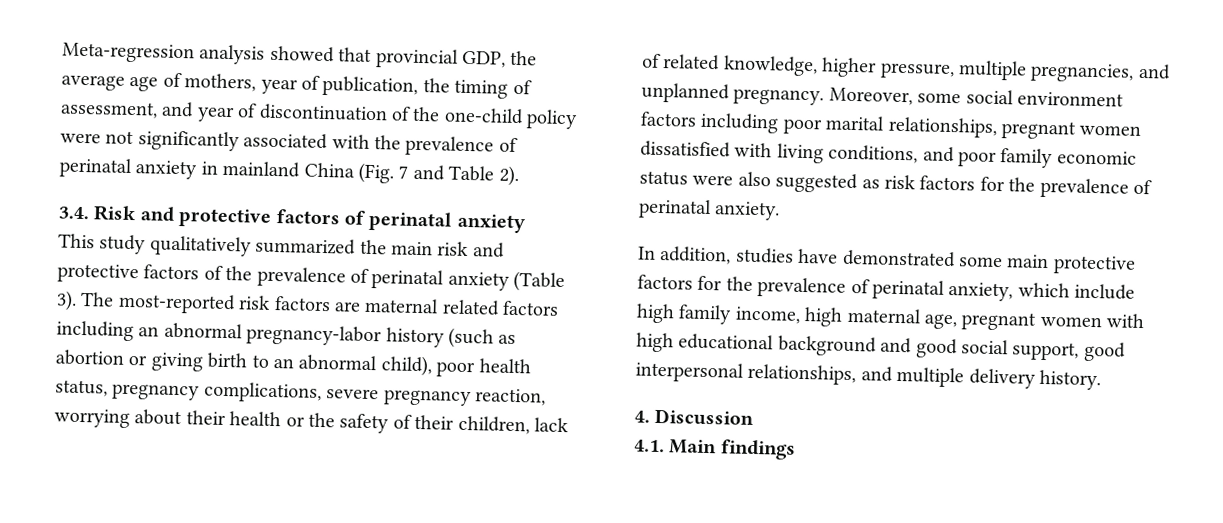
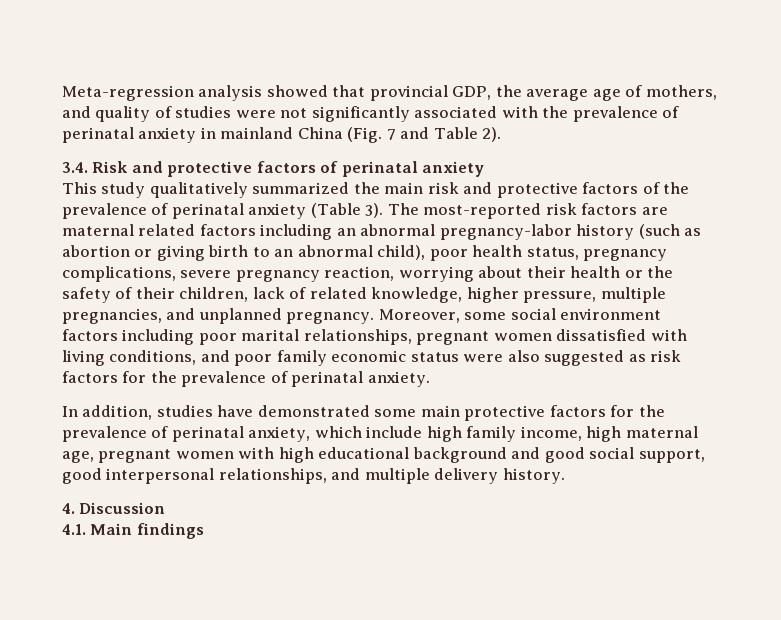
[260,75,532,99] [60,100,579,130] year of publication, the timing of assessment, and year of discontinuation of the one-child policy -> [62,106,232,122] and quality of studies

